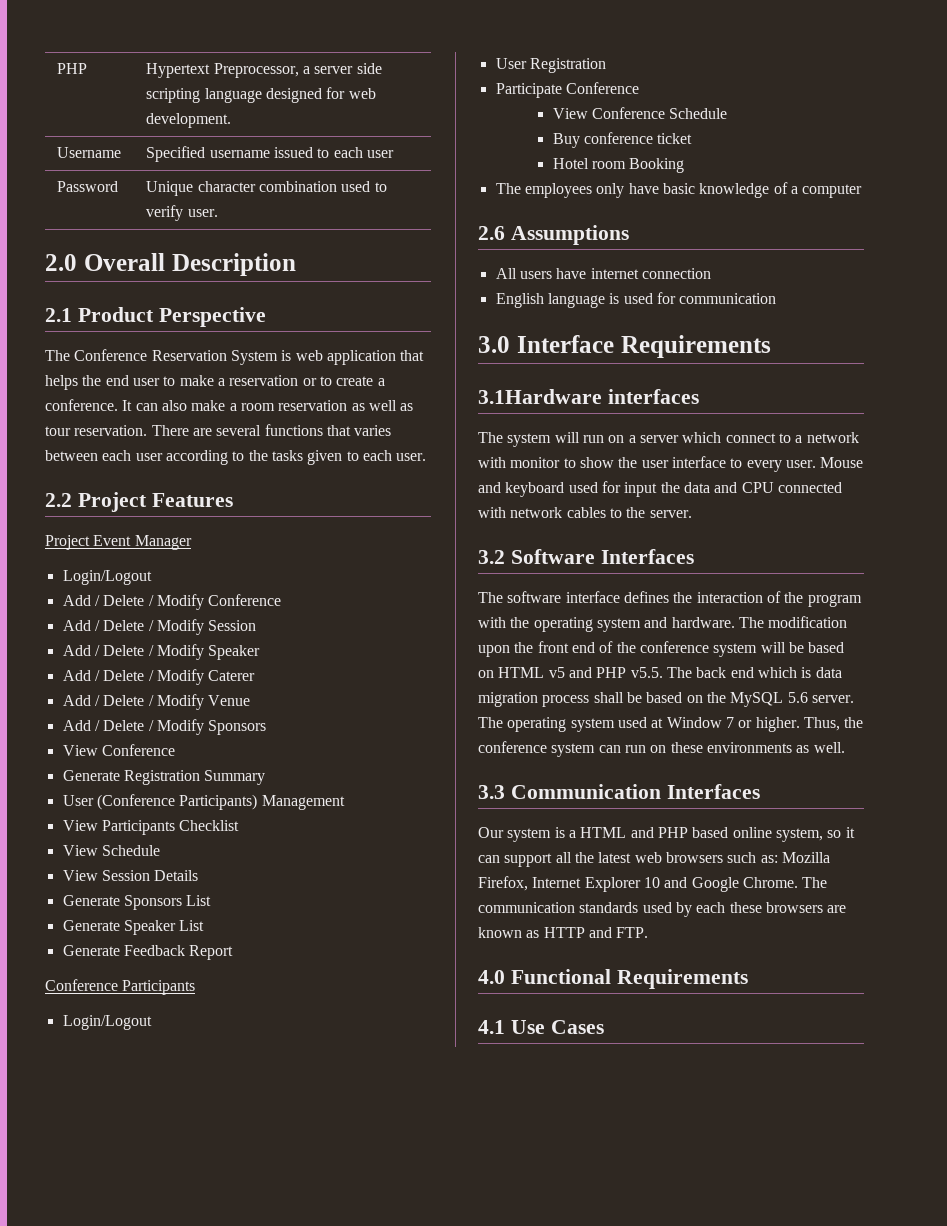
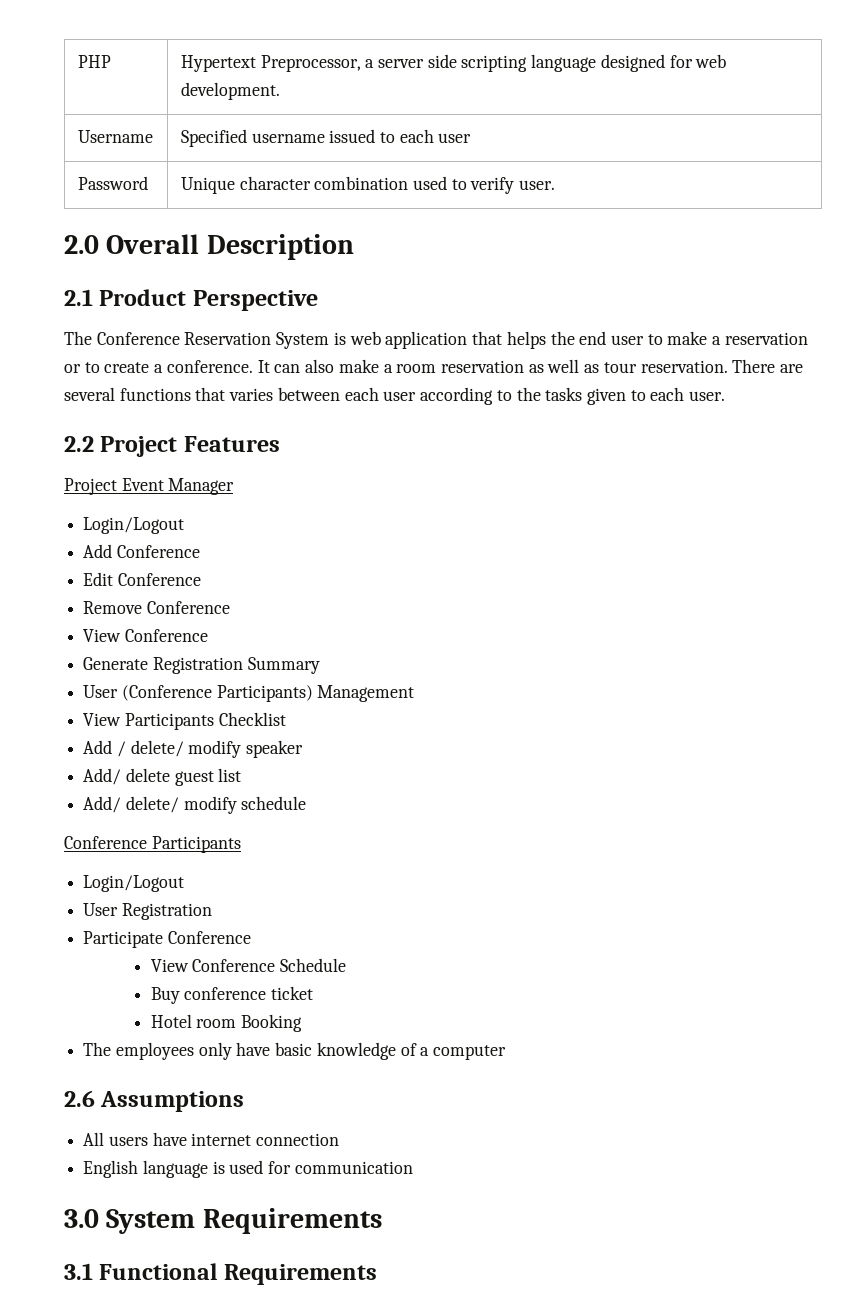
[94,594,282,610] [62,619,257,635] [62,644,261,660] [62,669,256,685] [62,694,251,710] [62,719,267,735] / Delete / Modify Conference // Add / Delete / Modify Session // Add / Delete / Modify Speaker // Add / Delete / Modify Caterer // Add / Delete / Modify Venue // Add / Delete / Modify Sponsors -> [116,545,200,558] [83,572,201,586] [83,601,230,614] Conference // Edit Conference // Remove Conference
[62,845,160,856] [62,870,199,881] [62,895,212,910] [62,920,205,935] [62,945,234,960] View Schedule // View Session Details // Generate Sponsors List // Generate Speaker List // Generate Feedback Report -> [83,740,304,758] [83,768,242,786] [83,796,307,814] Add / delete/ modify speaker // Add/ delete guest list // Add/ delete/ modify schedule
[516,335,771,358] [478,389,699,404] [478,432,859,447] [478,456,864,472] [478,481,842,497] [478,507,692,518] [478,549,694,564] [478,591,862,607] [478,616,848,632] [478,641,845,657] [478,667,842,678] [478,692,854,707] [478,717,864,732] [478,741,845,757] [478,784,760,799] [478,827,855,842] [478,852,830,867] [478,876,828,892] [478,902,847,917] [478,927,649,938] [478,970,505,984] Interface Requirements // 3.1Hardware interfaces // The system will run on a server which connect to a network with monitor to show the user interface to every user. Mouse and keyboard used for input the data and CPU connected with network cables to the server. // 3.2 Software Interfaces // The software interface defines the interaction of the program with the operating system and hardware. The modification upon the front end of the conference system will be based on HTML v5 and PHP v5.5. The back end which is data migration process shall be based on the MySQL 5.6 server. The operating system used at Window 7 or higher. Thus, the conference system can run on these environments as well. // 3.3 Communication Interfaces // Our system is a HTML and PHP based online system, so it can support all the latest web browsers such as: Mozilla Firefox, Internet Explorer 10 and Google Chrome. The communication standards used by each these browsers are known as HTTP and FTP. // 4.0 -> [106,1208,382,1234] [64,1263,93,1280] System Requirements // 3.1
[478,1020,604,1034] // 4.1 Use Cases -> (377, 1274) none

